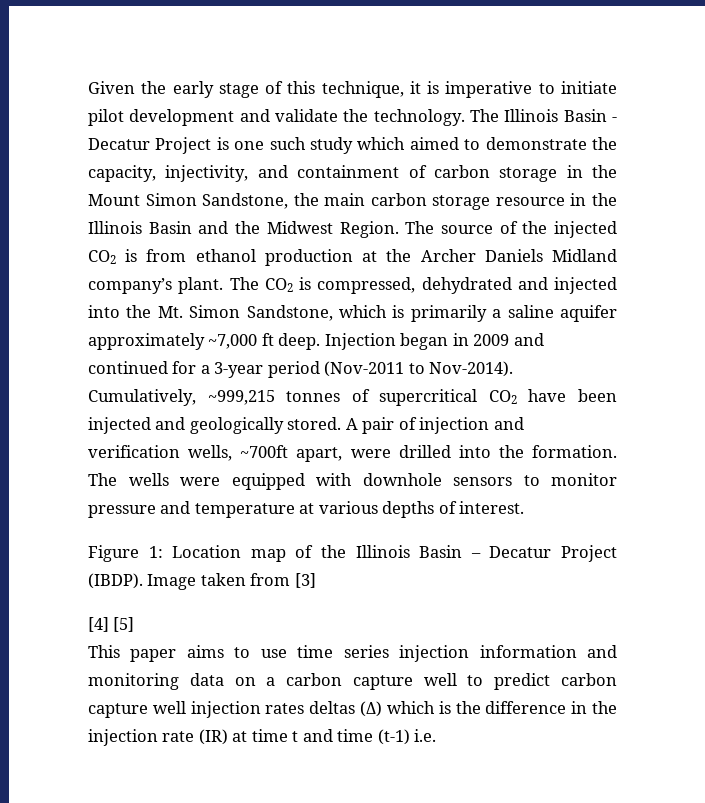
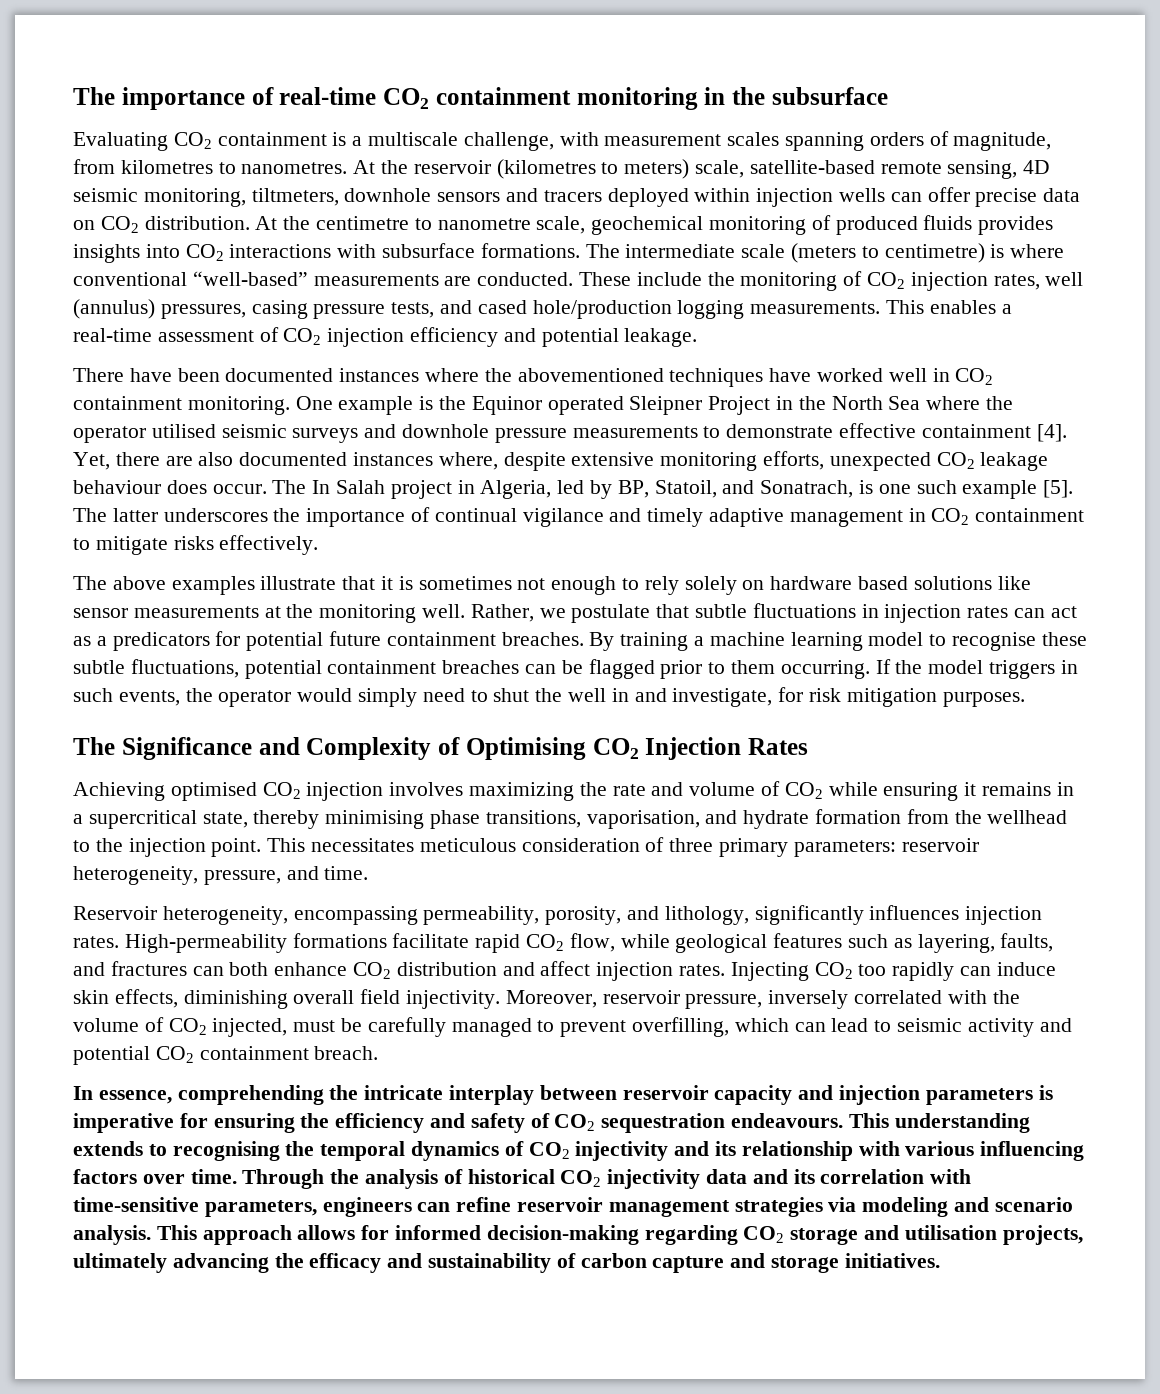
[88,81,617,98] [88,109,617,126] [88,137,617,154] [88,165,617,182] [88,193,617,210] [88,221,617,238] [88,249,617,266] [88,277,617,294] [88,305,617,322] [88,333,544,350] [88,361,514,378] [88,389,617,406] [88,417,524,434] [88,445,617,462] [88,473,617,490] [88,501,525,518] [88,545,618,562] [88,573,316,590] [88,617,135,632] [88,645,618,662] [88,673,617,690] [88,701,617,718] [88,729,437,746] Given the early stage of this technique, it is imperative to initiate pilot development and validate the technology. The Illinois Basin - Decatur Project is one such study which aimed to demonstrate the capacity, injectivity, and containment of carbon storage in the Mount Simon Sandstone, the main carbon storage resource in the Illinois Basin and the Midwest Region. The source of the injected CO2 is from ethanol production at the Archer Daniels Midland company’s plant. The CO2 is compressed, dehydrated and injected into the Mt. Simon Sandstone, which is primarily a saline aquifer approximately ~7,000 ft deep. Injection began in 2009 and continued for a 3-year period (Nov-2011 to Nov-2014). Cumulatively, ~999,215 tonnes of supercritical CO2 have been injected and geologically stored. A pair of injection and verification wells, ~700ft apart, were drilled into the formation. The wells were equipped with downhole sensors to monitor pressure and temperature at various depths of interest. // Figure 1: Location map of the Illinois Basin – Decatur Project (IBDP). Image taken from [3] // [4] [5] // This paper aims to use time series injection information and monitoring data on a carbon capture well to predict carbon capture well injection rates deltas (Δ) which is the difference in the injection rate (IR) at time t and time (t-1) i.e. -> [73,87,888,110] [73,131,1052,151] [73,159,1051,179] [73,187,1081,207] [73,215,1054,235] [73,243,1065,263] [73,271,1084,291] [73,299,1012,319] [73,327,698,347] [73,368,994,387] [73,396,1014,415] [73,423,1067,443] [73,451,1049,471] [73,480,1074,499] [73,507,1085,527] [73,535,319,555] [73,576,1031,595] [73,603,1077,623] [73,631,1087,651] [73,659,1078,679] [73,687,1025,707] [73,737,808,760] [73,781,1074,801] [73,809,1068,829] [73,837,979,857] [73,866,369,885] [73,905,1043,925] [73,933,1054,953] [73,961,1056,981] [73,989,1020,1009] [73,1017,1072,1037] [73,1046,379,1065] [73,1085,1053,1105] [73,1113,1030,1133] [73,1141,1085,1161] [73,1169,972,1189] [73,1197,1073,1217] [73,1225,1083,1245] [73,1253,940,1273] The importance of real-time CO2 containment monitoring in the subsurface // Evaluating CO2 containment is a multiscale challenge, with measurement scales spanning orders of magnitude, from kilometres to nanometres. At the reservoir (kilometres to meters) scale, satellite-based remote sensing, 4D seismic monitoring, tiltmeters, downhole sensors and tracers deployed within injection wells can offer precise data on CO2 distribution. At the centimetre to nanometre scale, geochemical monitoring of produced fluids provides insights into CO2 interactions with subsurface formations. The intermediate scale (meters to centimetre) is where conventional “well-based” measurements are conducted. These include the monitoring of CO2 injection rates, well (annulus) pressures, casing pressure tests, and cased hole/production logging measurements. This enables a real-time assessment of CO2 injection efficiency and potential leakage. // There have been documented instances where the abovementioned techniques have worked well in CO2 containment monitoring. One example is the Equinor operated Sleipner Project in the North Sea where the operator utilised seismic surveys and downhole pressure measurements to demonstrate effective containment [4]. Yet, there are also documented instances where, despite extensive monitoring efforts, unexpected CO2 leakage behaviour does occur. The In Salah project in Algeria, led by BP, Statoil, and Sonatrach, is one such example [5]. The latter underscores the importance of continual vigilance and timely adaptive management in CO2 containment to mitigate risks effectively. // The above examples illustrate that it is sometimes not enough to rely solely on hardware based solutions like sensor measurements at the monitoring well. Rather, we postulate that subtle fluctuations in injection rates can act as a predicators for potential future containment breaches. By training a machine learning model to recognise these subtle fluctuations, potential containment breaches can be flagged prior to them occurring. If the model triggers in such events, the operator would simply need to shut the well in and investigate, for risk mitigation purposes. // The Significance and Complexity of Optimising CO2 Injection Rates // Achieving optimised CO2 injection involves maximizing the rate and volume of CO2 while ensuring it remains in a supercritical state, thereby minimising phase transitions, vaporisation, and hydrate formation from the wellhead to the injection point. This necessitates meticulous consideration of three primary parameters: reservoir heterogeneity, pressure, and time. // Reservoir heterogeneity, encompassing permeability, porosity, and lithology, significantly influences injection rates. High-permeability formations facilitate rapid CO2 flow, while geological features such as layering, faults, and fractures can both enhance CO2 distribution and affect injection rates. Injecting CO2 too rapidly can induce skin effects, diminishing overall field injectivity. Moreover, reservoir pressure, inversely correlated with the volume of CO2 injected, must be carefully managed to prevent overfilling, which can lead to seismic activity and potential CO2 containment breach. // In essence, comprehending the intricate interplay between reservoir capacity and injection parameters is imperative for ensuring the efficiency and safety of CO2 sequestration endeavours. This understanding extends to recognising the temporal dynamics of CO2 injectivity and its relationship with various influencing factors over time. Through the analysis of historical CO2 injectivity data and its correlation with time-sensitive parameters, engineers can refine reservoir management strategies via modeling and scenario analysis. This approach allows for informed decision-making regarding CO2 storage and utilisation projects, ultimately advancing the efficacy and sustainability of carbon capture and storage initiatives.

